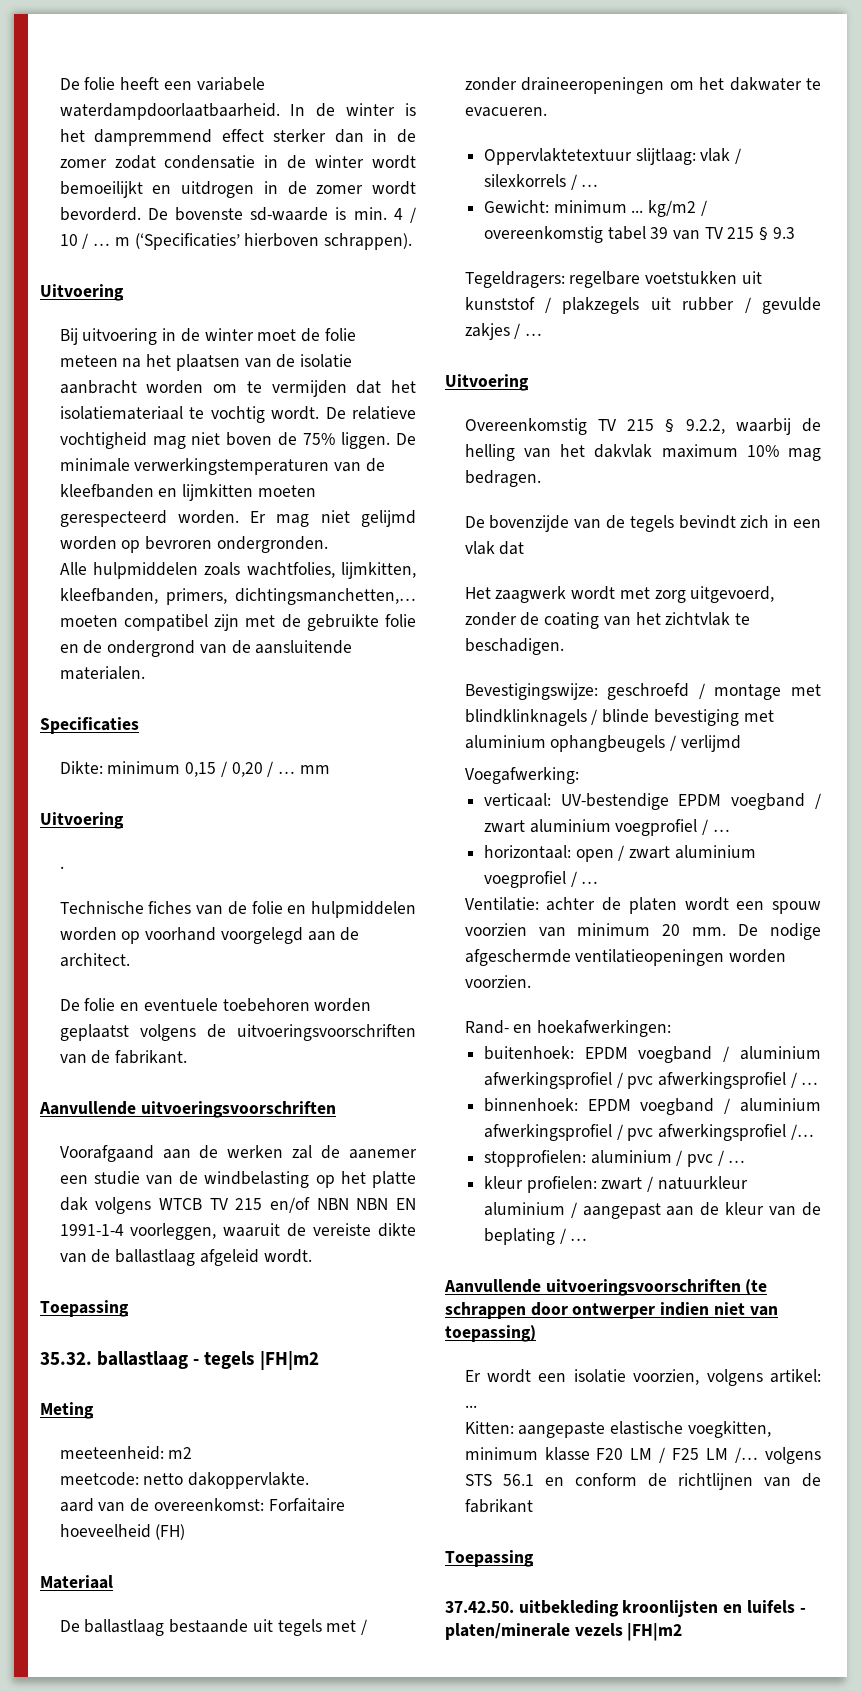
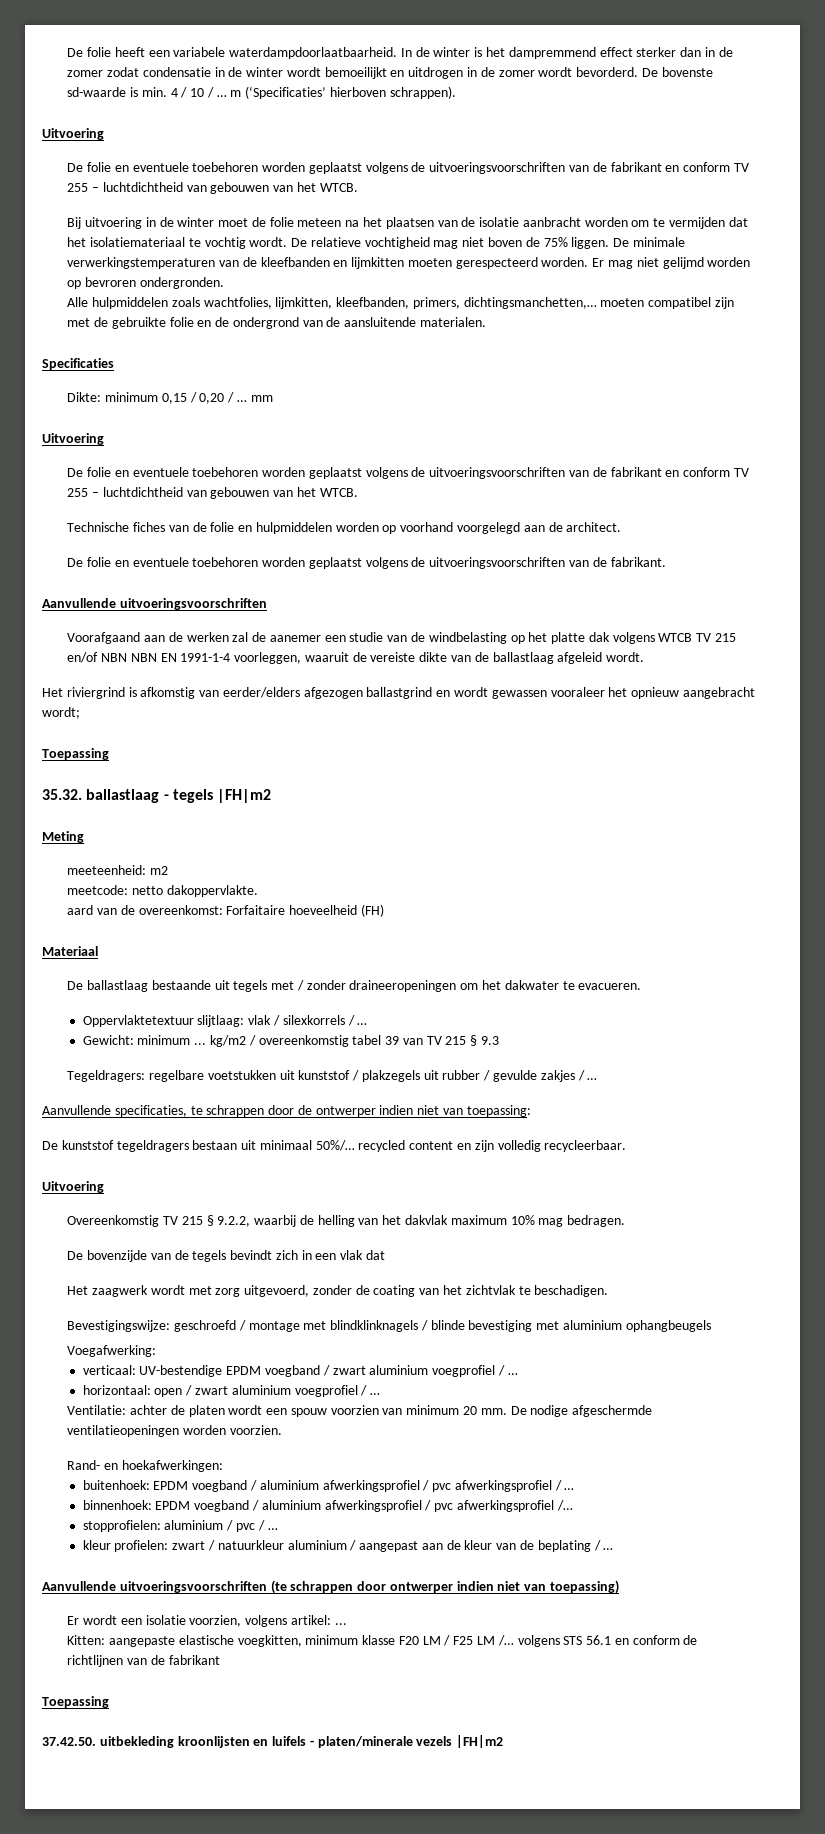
(124, 292) none -> [67,162,749,174] [67,182,358,194] // De folie en eventuele toebehoren worden geplaatst volgens de uitvoeringsvoorschriften van de fabrikant en conform TV 255 – luchtdichtheid van gebouwen van het WTCB.
[59,866,64,869] . -> [67,467,749,479] [67,487,358,499] De folie en eventuele toebehoren worden geplaatst volgens de uitvoeringsvoorschriften van de fabrikant en conform TV 255 – luchtdichtheid van gebouwen van het WTCB.
(312, 1256) none -> [42,687,755,699] [42,707,80,719] // Het riviergrind is afkomstig van eerder/elders afgezogen ballastgrind en wordt gewassen vooraleer het opnieuw aangebracht wordt;
(543, 334) none -> [42,1105,531,1117] [42,1140,627,1152] // Aanvullende specificaties, te schrappen door de ontwerper indien niet van toepassing: // De kunststof tegeldragers bestaan uit minimaal 50%/… recycled content en zijn volledig recycleerbaar.
[670,735,741,752] / verlijmd -> (711, 1326) none

